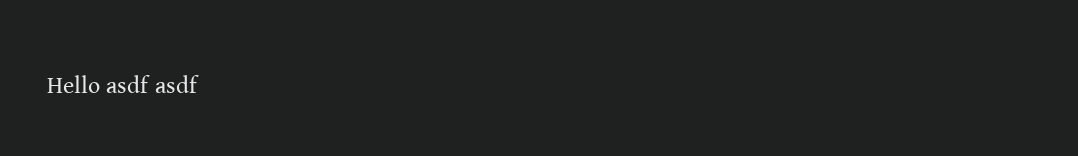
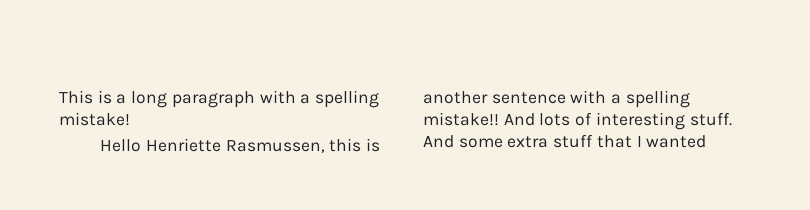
[47,75,199,93] Hello asdf asdf -> [59,90,380,108] [59,112,130,126] [100,138,381,153] [423,90,690,108] [423,112,732,130] [423,134,707,148] This is a long paragraph with a spelling mistake! // Hello Henriette Rasmussen, this is another sentence with a spelling mistake!! And lots of interesting stuff. And some extra stuff that I wanted

